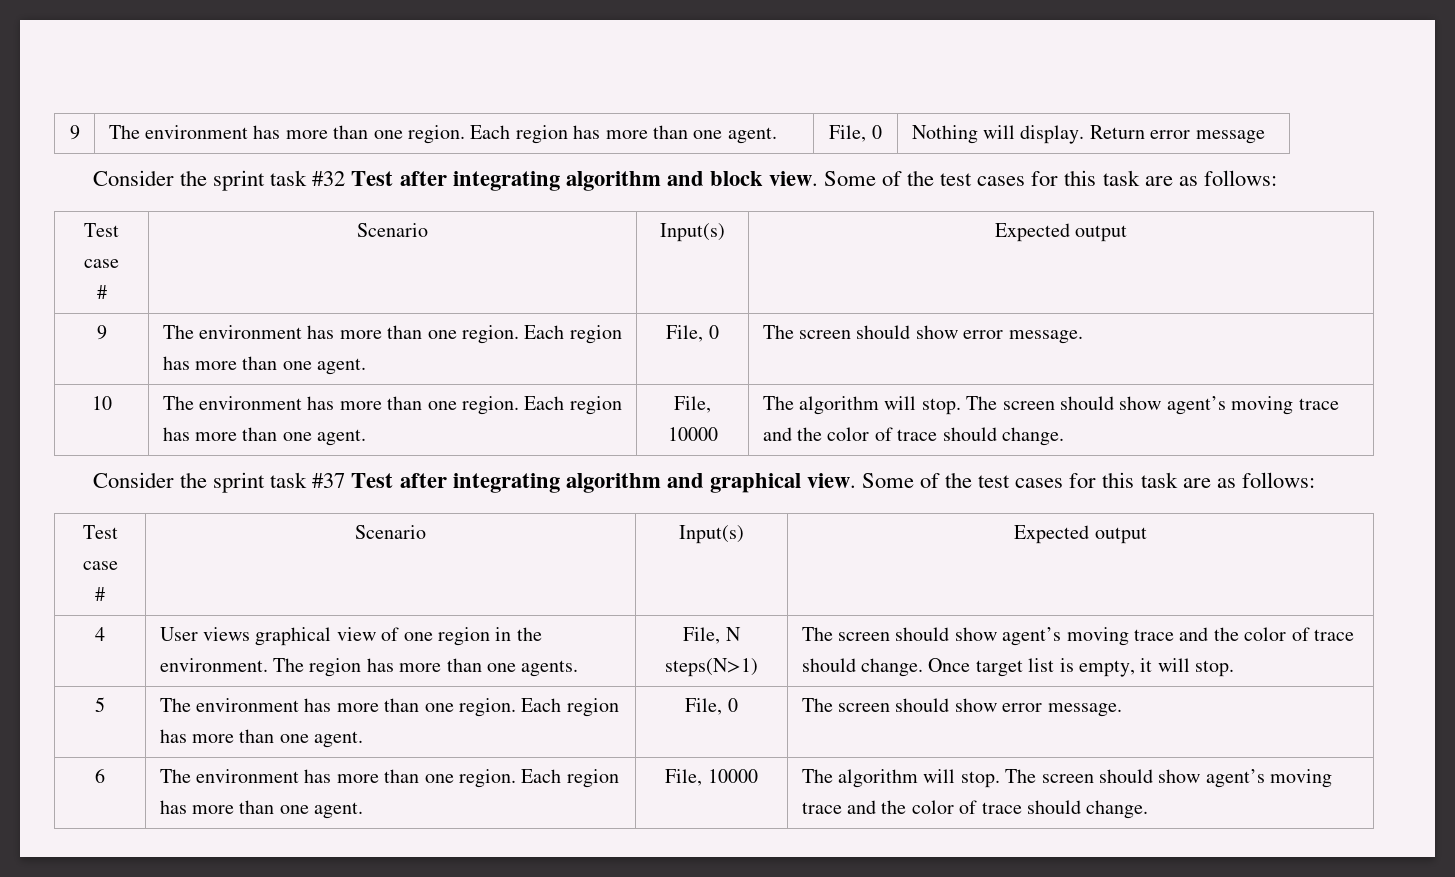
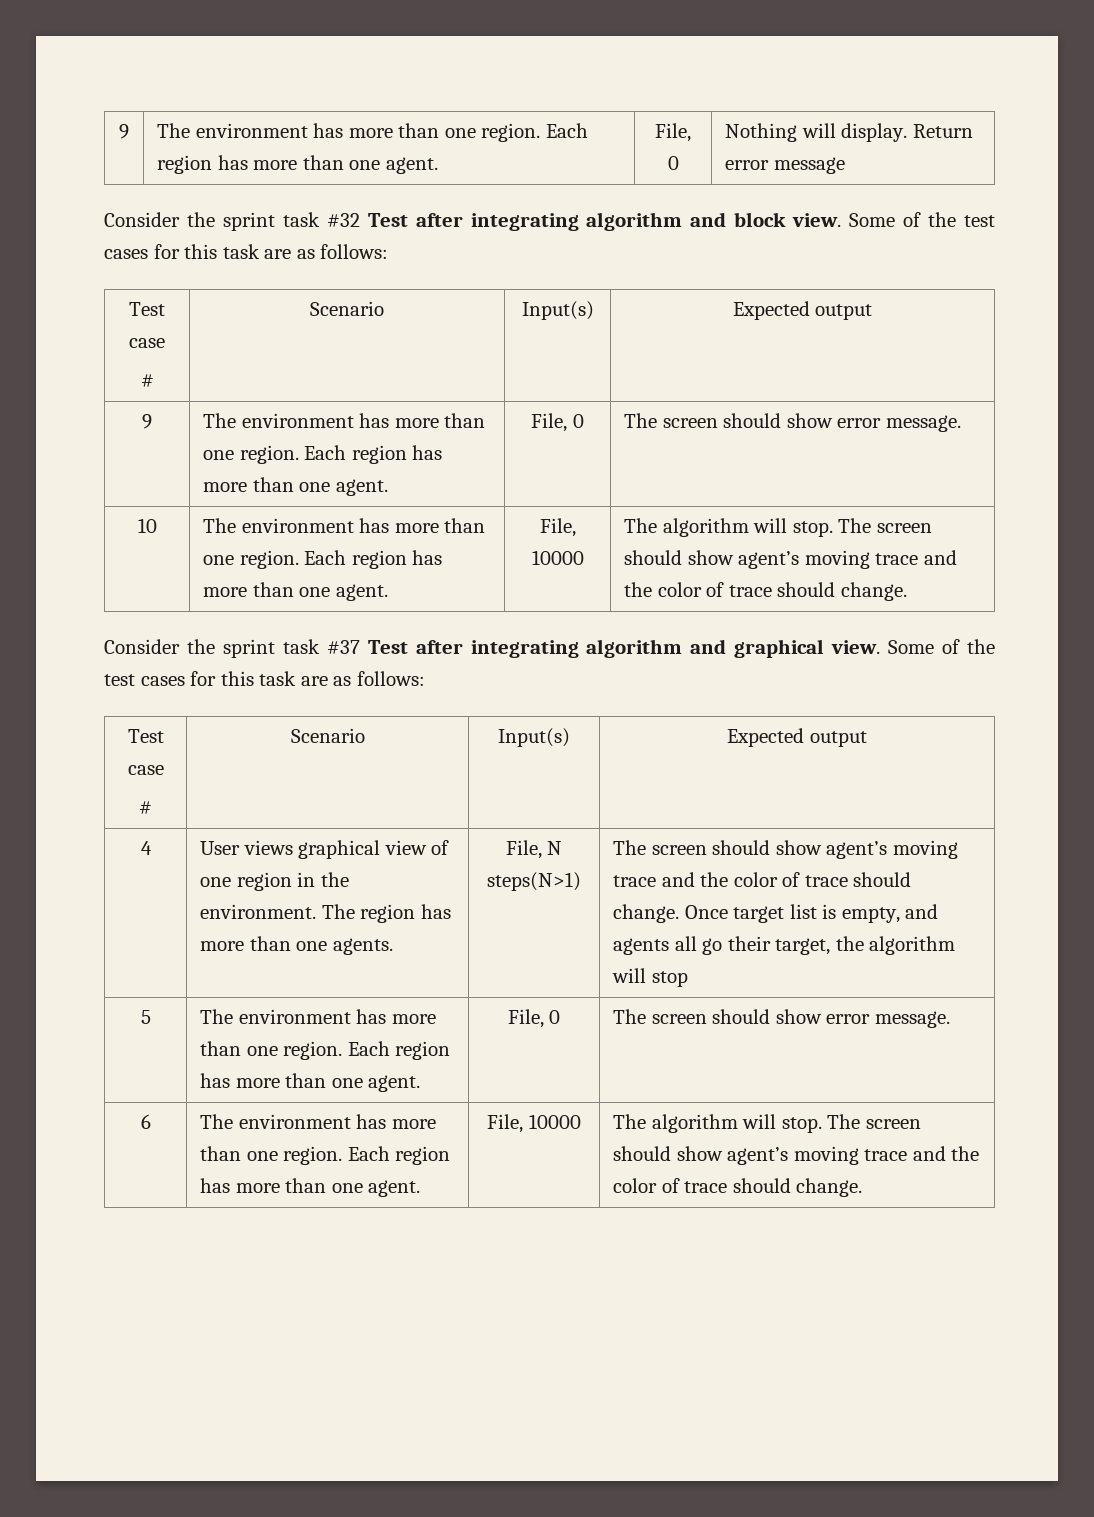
[1140,658,1235,677] it will stop. -> [905,904,939,919] [613,936,956,955] [612,968,688,987] and agents all go their target, the algorithm will stop

